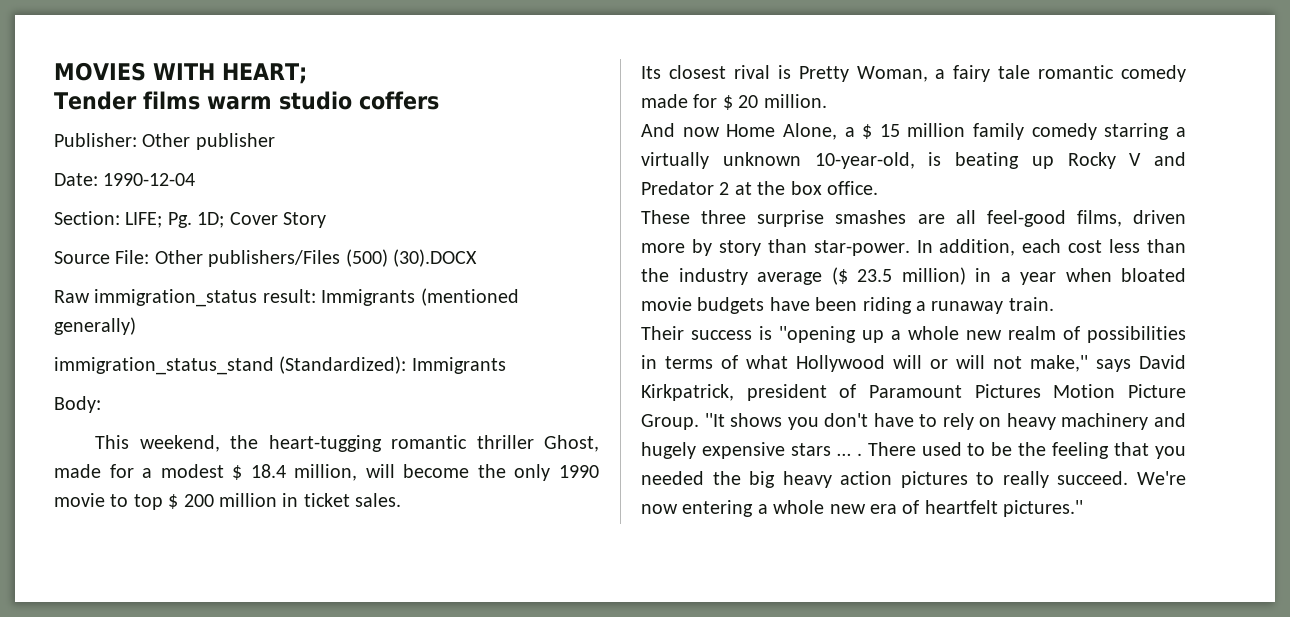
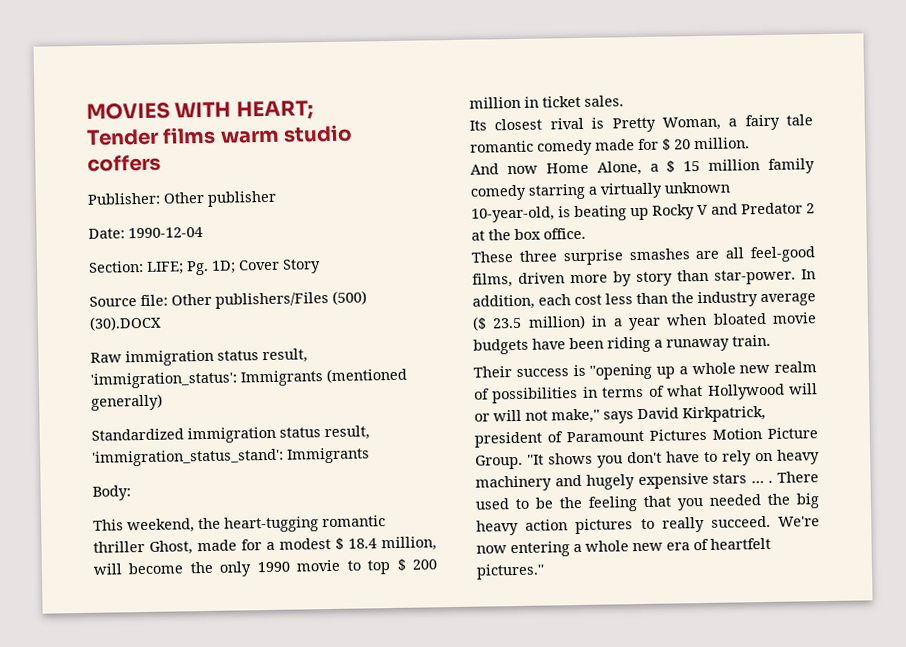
[115,250,150,264] File: -> [140,294,168,307] file:
[94,289,316,307] immigration_status result: -> [125,348,308,367] [90,371,237,389] immigration status result, 'immigration_status':
[54,356,407,375] immigration_status_stand (Standardized): -> [91,425,370,444] [92,448,284,467] Standardized immigration status result, 'immigration_status_stand':

